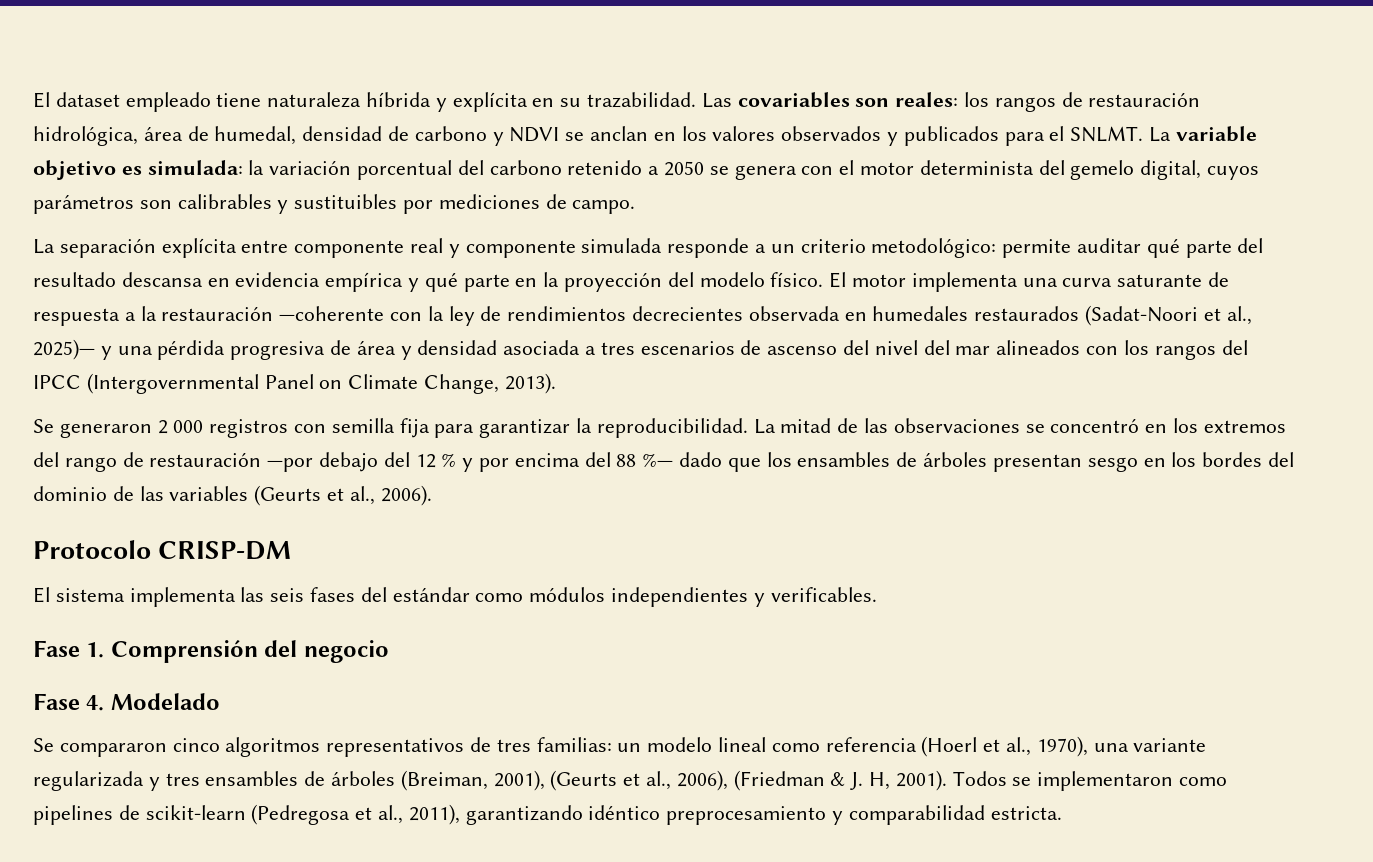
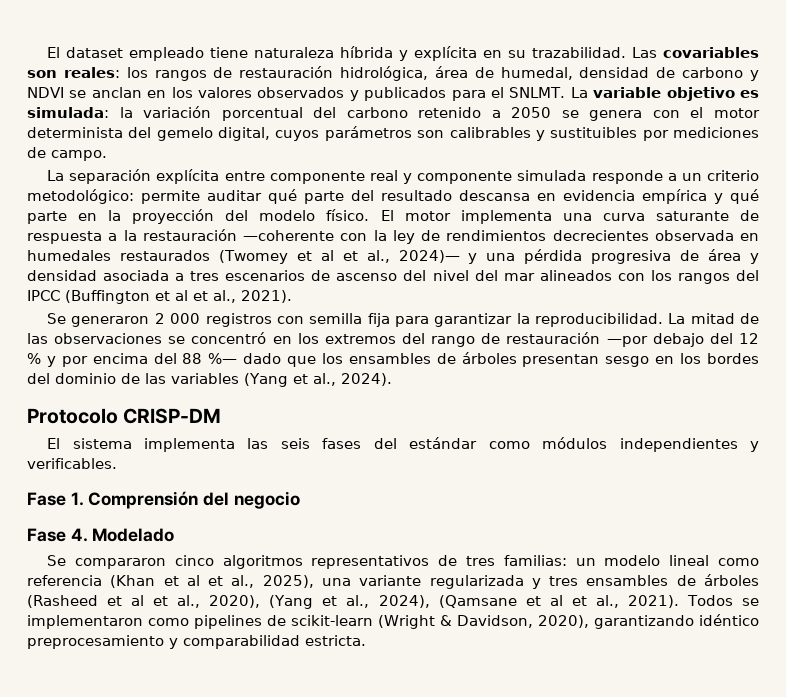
[1085,305,1252,326] [33,339,95,360] (Sadat-Noori et al., 2025)— -> [218,250,460,264] (Twomey et al et al., 2024)—
[86,373,556,394] (Intergovernmental Panel on Climate Change, 2013). -> [65,290,292,304] (Buffington et al et al., 2021).
[254,485,432,506] (Geurts et al., 2006). -> [244,373,392,387] (Yang et al., 2024).
[921,736,1088,757] (Hoerl et al., 1970), -> [110,575,314,588] (Khan et al et al., 2025),
[400,770,947,791] (Breiman, 2001), (Geurts et al., 2006), (Friedman & J. H, 2001). -> [27,595,679,609] (Rasheed et al et al., 2020), (Yang et al., 2024), (Qamsane et al et al., 2021).
[251,804,460,825] (Pedregosa et al., 2011), -> [378,615,589,629] (Wright & Davidson, 2020),

